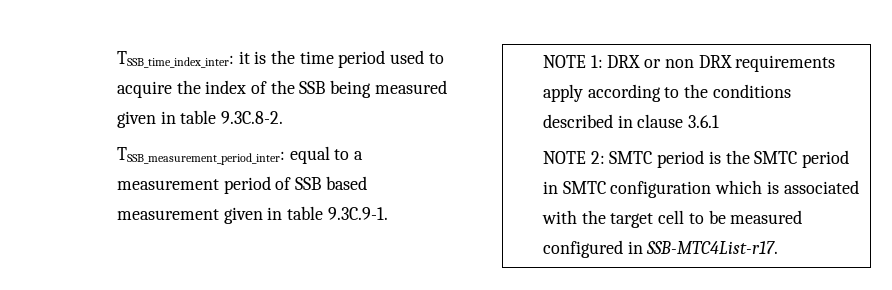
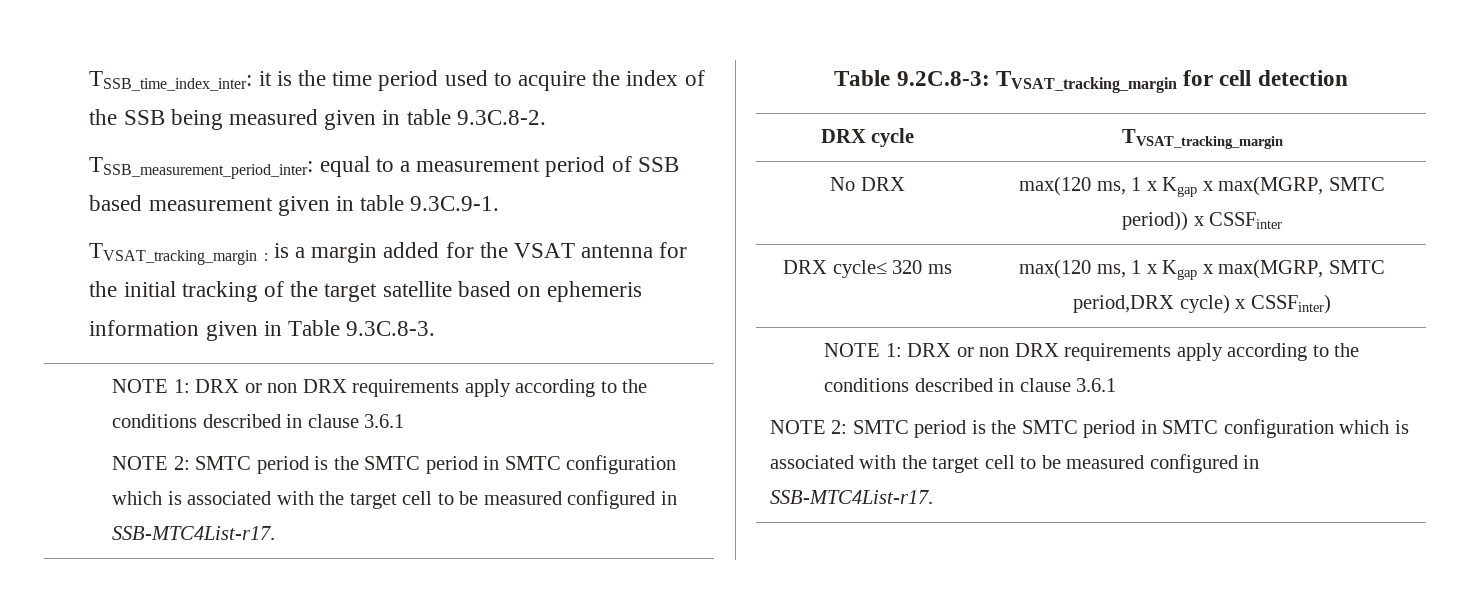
(388, 213) none -> [89,242,688,265] [89,281,643,302] [89,320,436,341] // TVSAT_tracking_margin : is a margin added for the VSAT antenna for the initial tracking of the target satellite based on ephemeris information given in Table 9.3C.8-3.
(779, 247) none -> [834,70,1348,93] [820,128,915,147] [1121,129,1283,149] [830,177,905,191] [1019,176,1385,197] [1121,211,1283,231] [783,260,952,278] [1019,259,1385,280] [1073,294,1331,314] [823,343,1360,361] [823,378,1117,392] [769,419,1409,438] [769,454,1260,473] [769,490,933,504] // Table 9.2C.8-3: TVSAT_tracking_margin for cell detection // DRX cycle | TVSAT_tracking_margin // No DRX | max(120 ms, 1 x Kgap x max(MGRP, SMTC period)) x CSSFinter // DRX cycle≤ 320 ms | max(120 ms, 1 x Kgap x max(MGRP, SMTC period,DRX cycle) x CSSFinter) // NOTE 1: DRX or non DRX requirements apply according to the conditions described in clause 3.6.1 // NOTE 2: SMTC period is the SMTC period in SMTC configuration which is associated with the target cell to be measured configured in SSB-MTC4List-r17.

